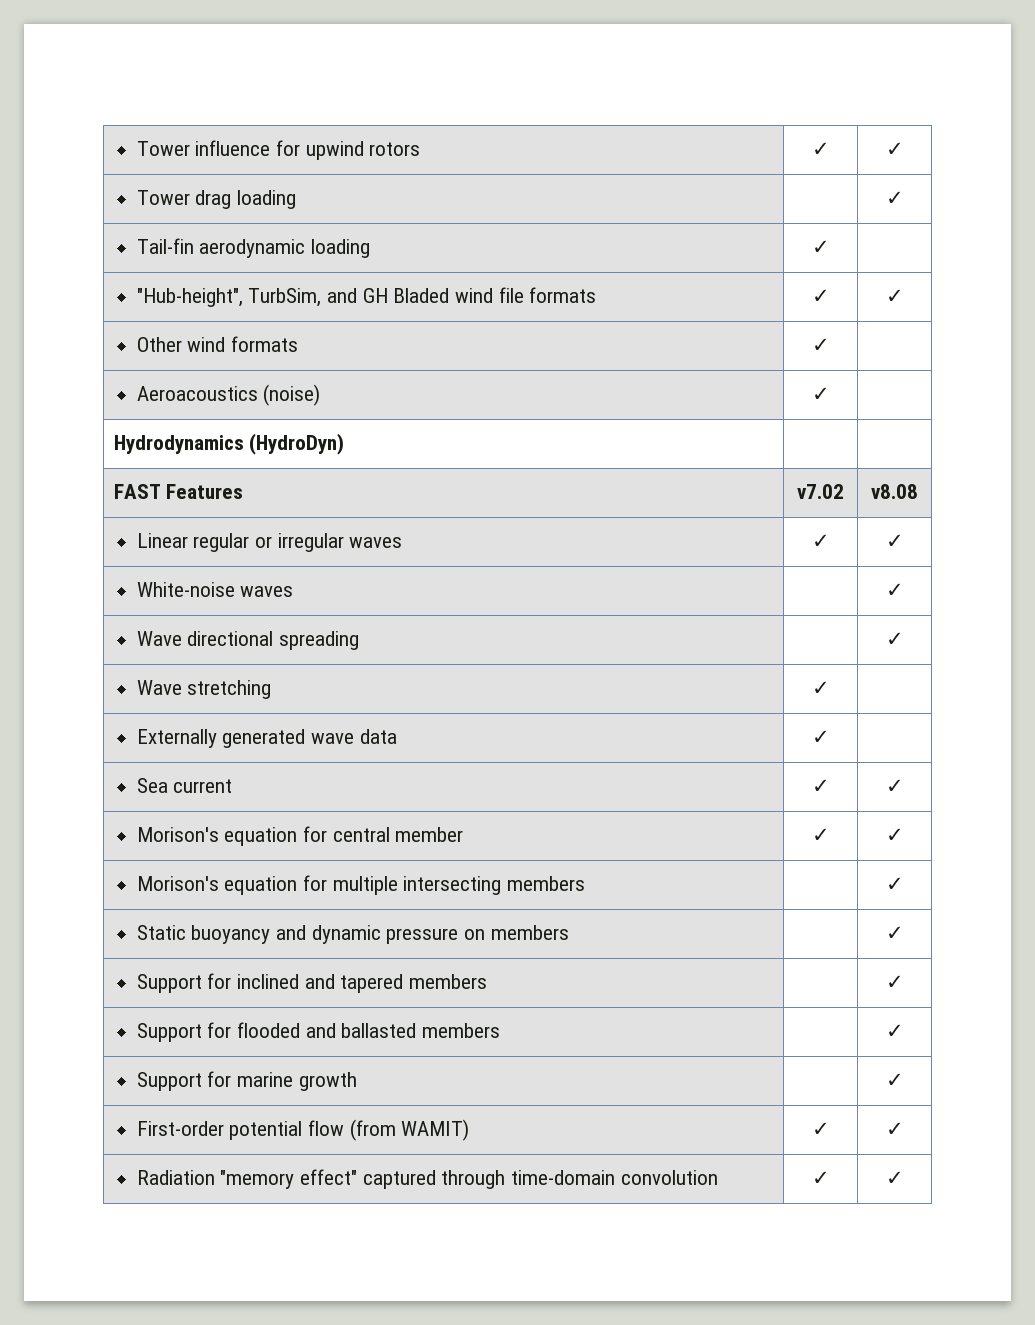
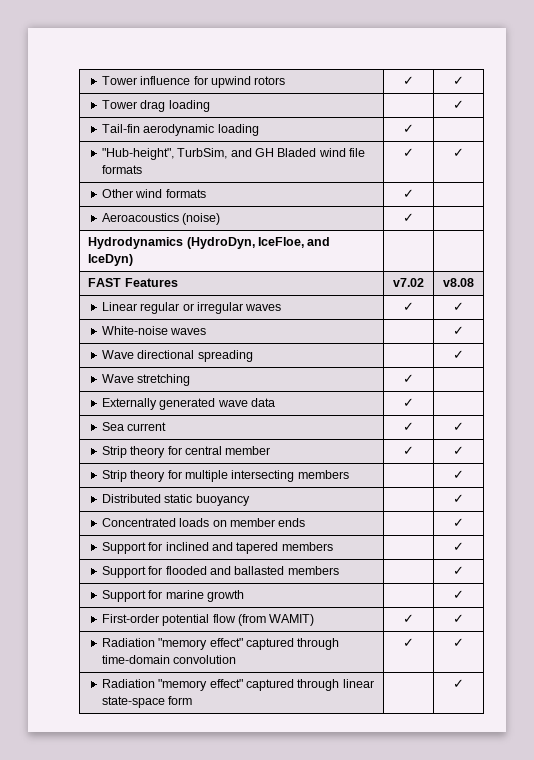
[249,433,345,455] (HydroDyn) -> [186,237,331,249] [88,254,134,266] (HydroDyn, IceFloe, and IceDyn)
[136,827,298,846] Morison's equation -> [101,446,166,458] Strip theory
[136,876,298,895] Morison's equation -> [101,470,166,482] Strip theory
[136,925,186,940] Static -> [101,494,193,503] Distributed static
[275,925,569,944] and dynamic pressure on members -> [453,494,464,503] [101,518,306,527] | | ✓ // Concentrated loads on member ends
(904, 1178) none -> [101,679,374,691] [101,696,193,708] [453,679,464,688] // Radiation "memory effect" captured through linear state-space form | | ✓

